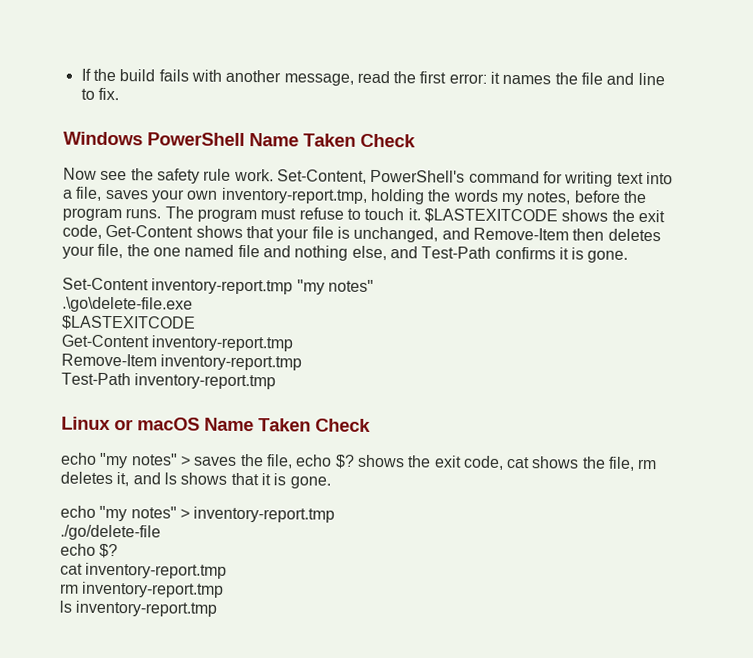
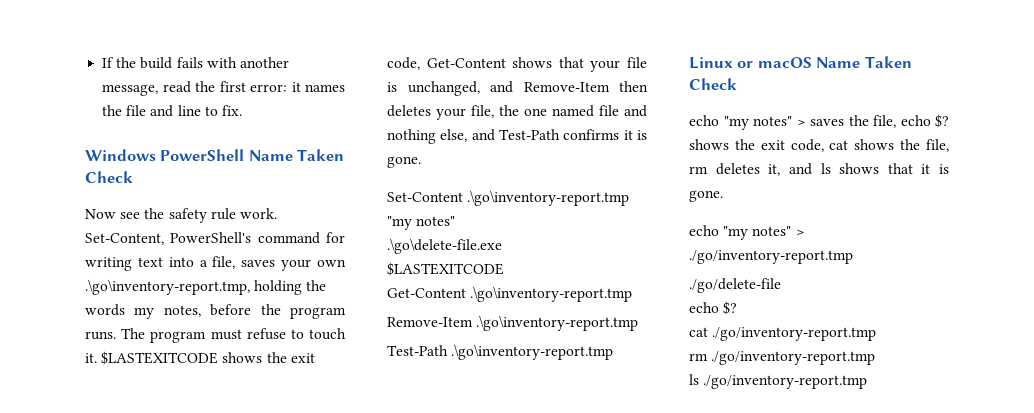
[220,187,368,204] inventory-report.tmp, -> [85,279,250,295] .\go\inventory-report.tmp,
[151,278,294,295] inventory-report.tmp -> [467,190,630,206] .\go\inventory-report.tmp
[151,335,294,352] [61,353,303,371] [61,372,277,390] inventory-report.tmp // Remove-Item inventory-report.tmp // Test-Path inventory-report.tmp -> [470,286,633,302] [387,315,639,331] [387,344,614,360] .\go\inventory-report.tmp // Remove-Item .\go\inventory-report.tmp // Test-Path .\go\inventory-report.tmp
[193,506,336,523] inventory-report.tmp -> [689,250,853,264] ./go/inventory-report.tmp
[85,562,228,579] [60,581,225,598] [59,600,218,617] inventory-report.tmp // rm inventory-report.tmp // ls inventory-report.tmp -> [712,327,877,341] [689,351,876,365] [689,374,868,389] ./go/inventory-report.tmp // rm ./go/inventory-report.tmp // ls ./go/inventory-report.tmp

